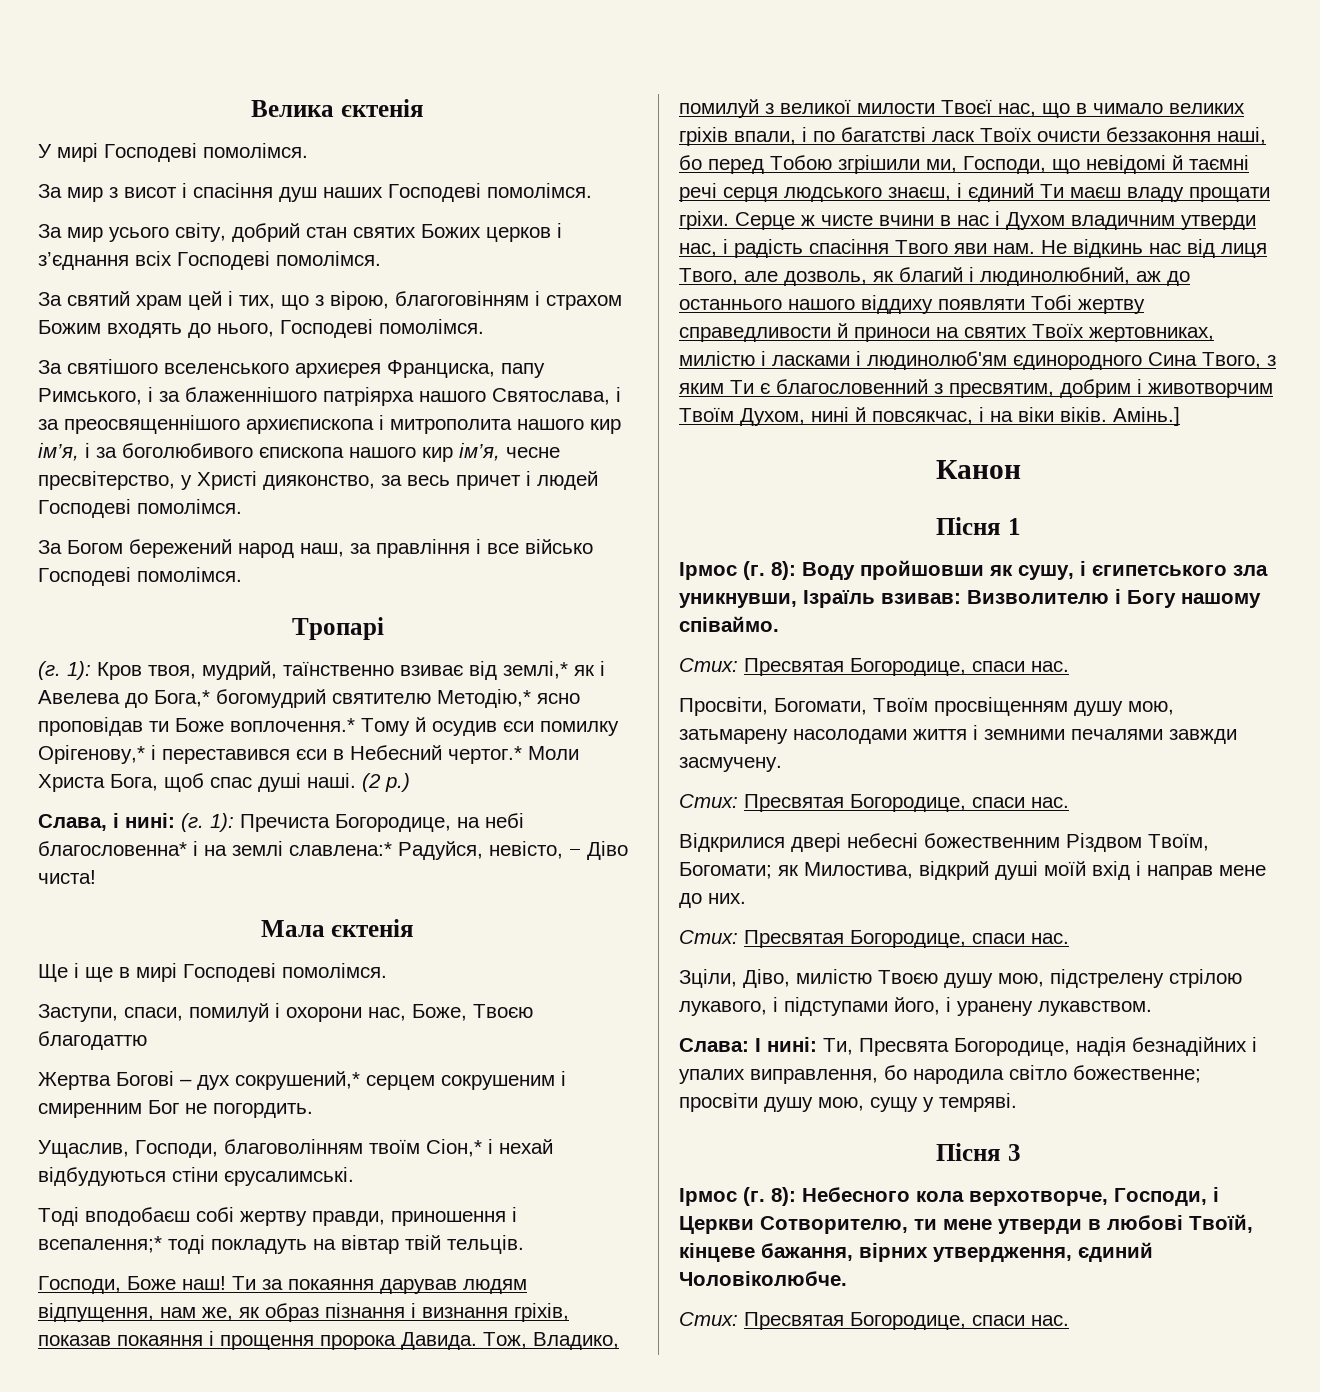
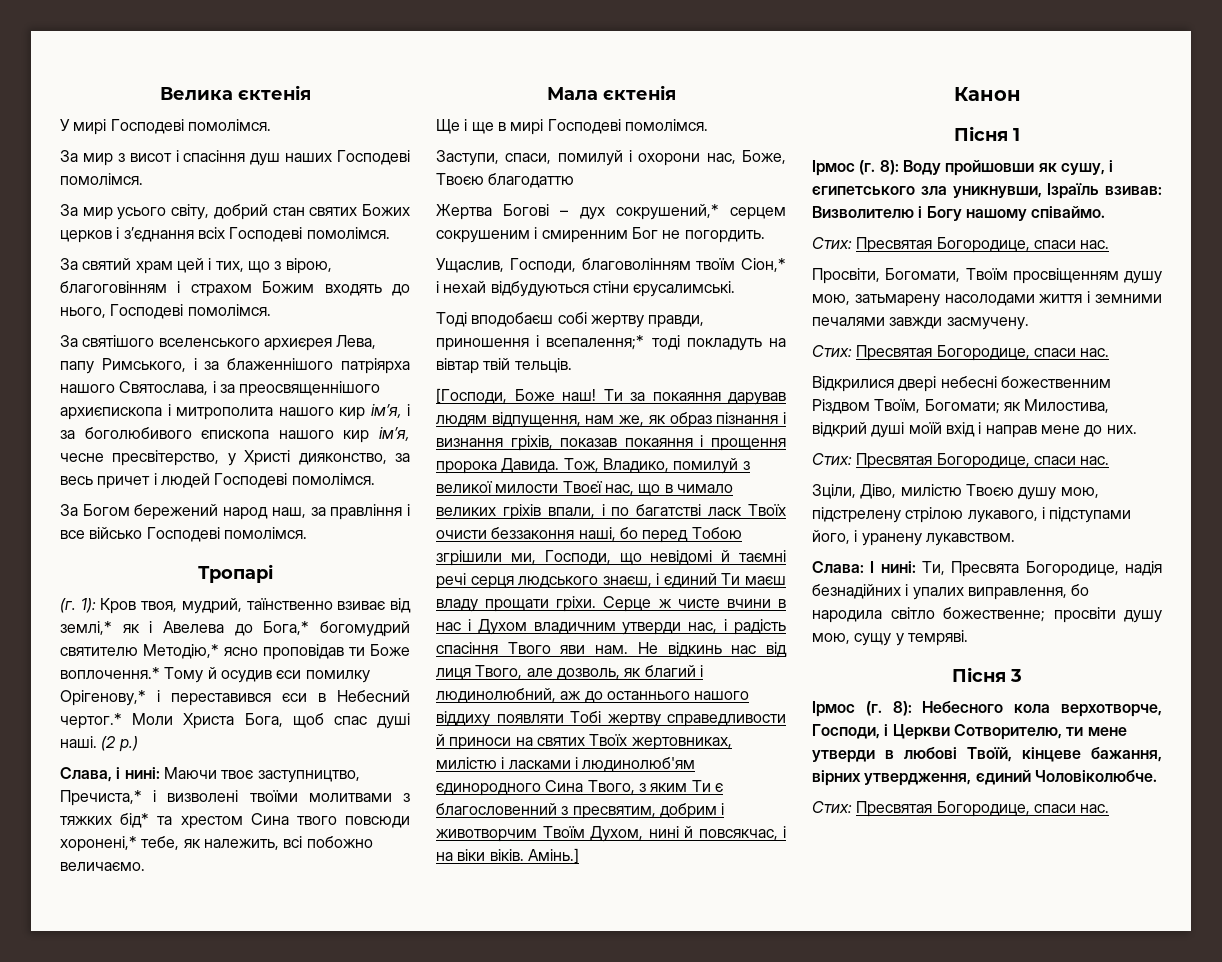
[387,360,495,378] Франциска, -> [336,335,377,349] Лева,
[181,813,524,832] [38,841,628,860] [38,870,96,884] (г. 1): Пречиста Богородице, на небі благословенна* і на землі славлена:* Радуйся, невісто, − Діво чиста! -> [163,767,360,783] [60,790,411,806] [60,813,411,829] [60,836,373,852] [60,862,145,871] Маючи твоє заступництво, Пречиста,* і визволені твоїми молитвами з тяжких бід* та хрестом Сина твого повсюди хоронені,* тебе, як належить, всі побожно величаємо.
[38,1276,121,1294] Господи, -> [436,388,507,404] [Господи,

